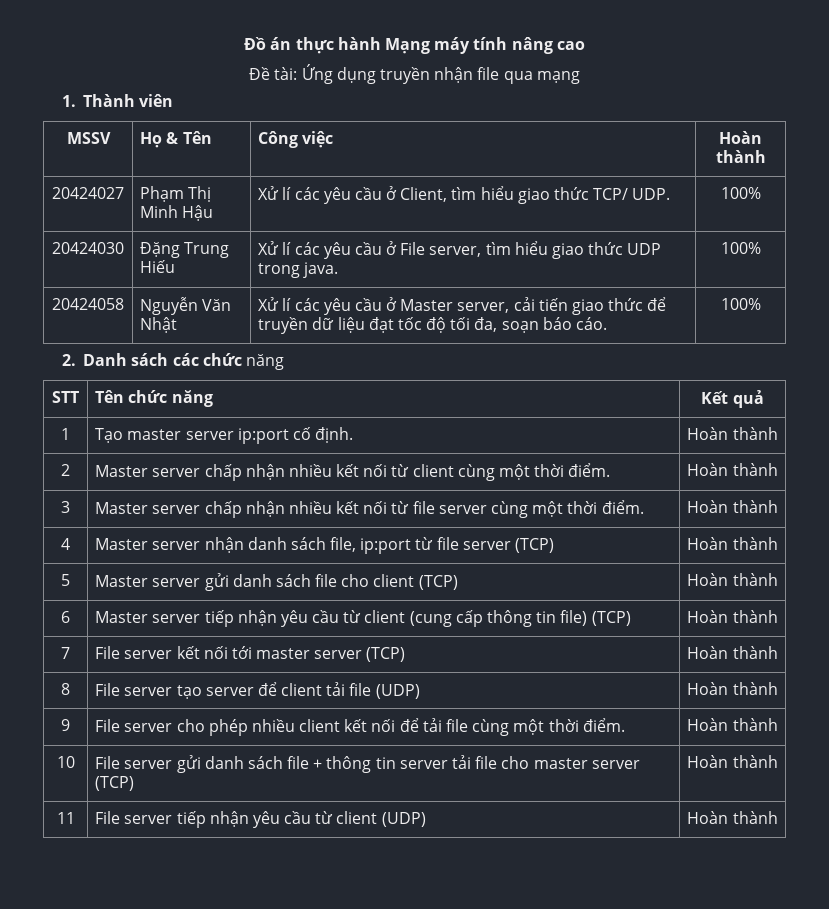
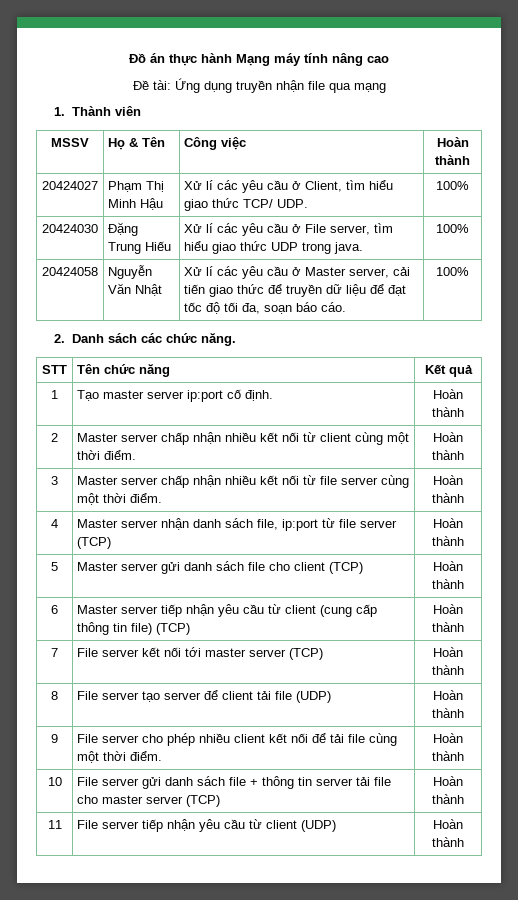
(365, 325) none -> [370,284,385,294] để
[246,354,285,370] năng -> [200,333,236,346] năng.

